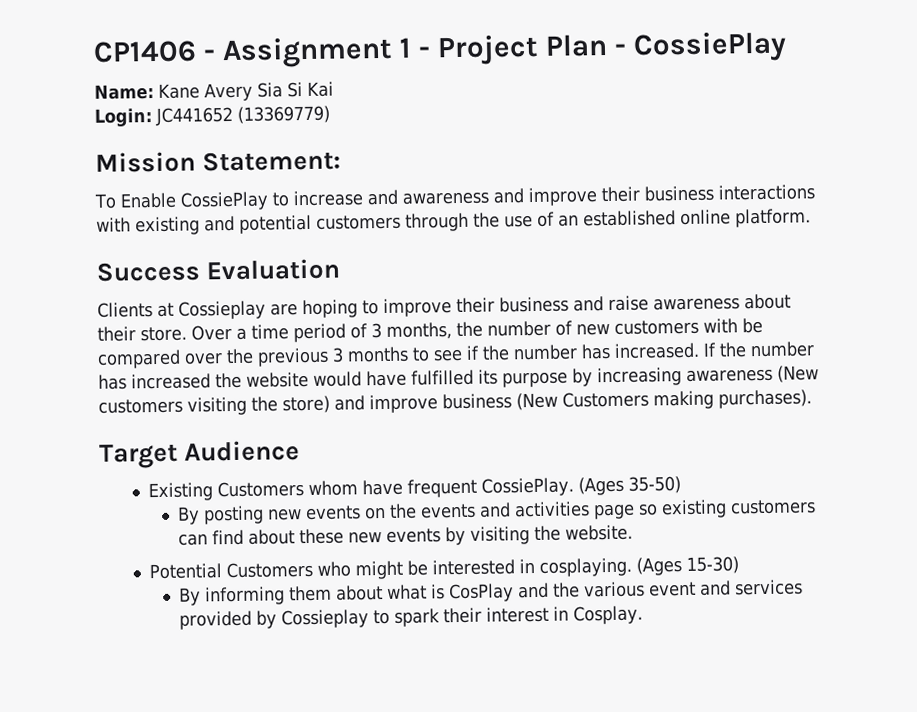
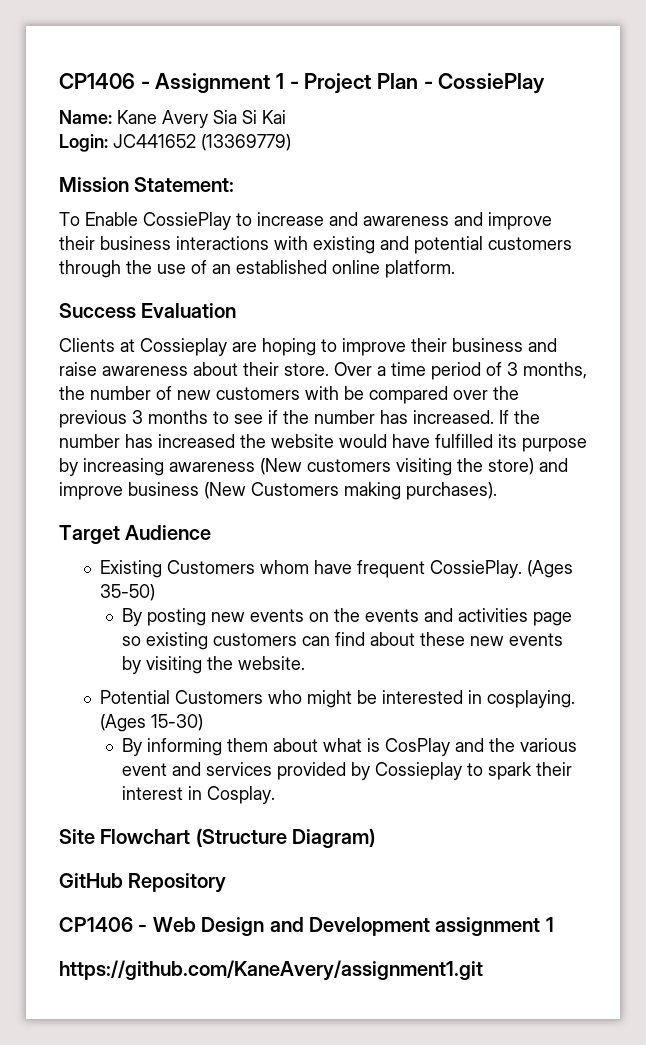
(644, 615) none -> [59,828,376,848] [59,873,227,893] [59,917,554,936] [59,960,483,981] // Site Flowchart (Structure Diagram) // GitHub Repository // CP1406 - Web Design and Development assignment 1 // https://github.com/KaneAvery/assignment1.git

